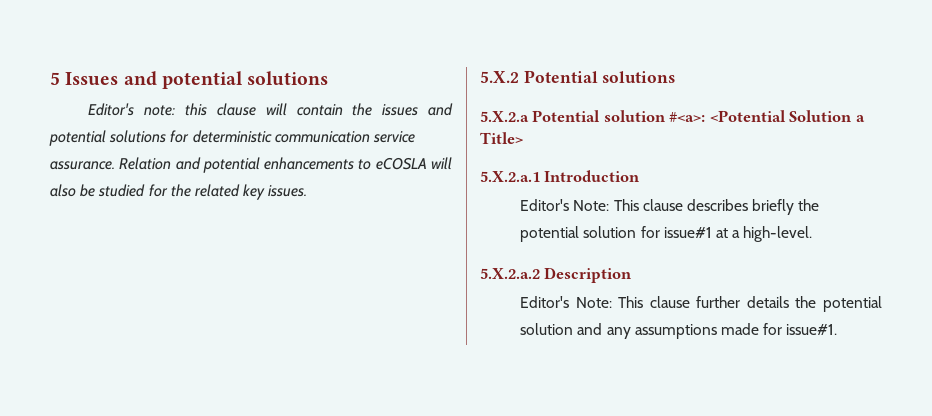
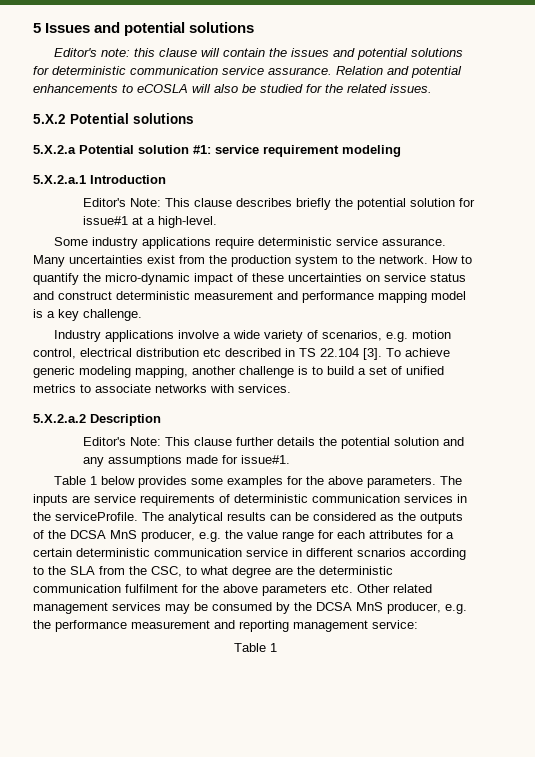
[243,184,266,200] key -> (387, 88) none
[669,110,865,122] [480,132,523,144] #<a>: <Potential Solution a Title> -> [193,145,401,157] #1: service requirement modeling
(813, 234) none -> [54,237,447,249] [33,255,472,267] [33,273,466,285] [33,291,466,303] [33,309,142,321] [54,330,452,342] [33,348,450,360] [33,366,444,378] [33,384,291,393] // Some industry applications require deterministic service assurance. Many uncertainties exist from the production system to the network. How to quantify the micro-dynamic impact of these uncertainties on service status and construct deterministic measurement and performance mapping model is a key challenge. // Industry applications involve a wide variety of scenarios, e.g. motion control, electrical distribution etc described in TS 22.104 [3]. To achieve generic modeling mapping, another challenge is to build a set of unified metrics to associate networks with services.
(838, 329) none -> [54,476,463,488] [33,494,467,506] [33,512,463,524] [33,530,454,542] [33,548,466,560] [33,566,393,578] [33,584,432,596] [33,602,467,614] [33,620,418,632] [233,643,277,652] // Table 1 below provides some examples for the above parameters. The inputs are service requirements of deterministic communication services in the serviceProfile. The analytical results can be considered as the outputs of the DCSA MnS producer, e.g. the value range for each attributes for a certain deterministic communication service in different scnarios according to the SLA from the CSC, to what degree are the deterministic communication fulfilment for the above parameters etc. Other related management services may be consumed by the DCSA MnS producer, e.g. the performance measurement and reporting management service: // Table 1

